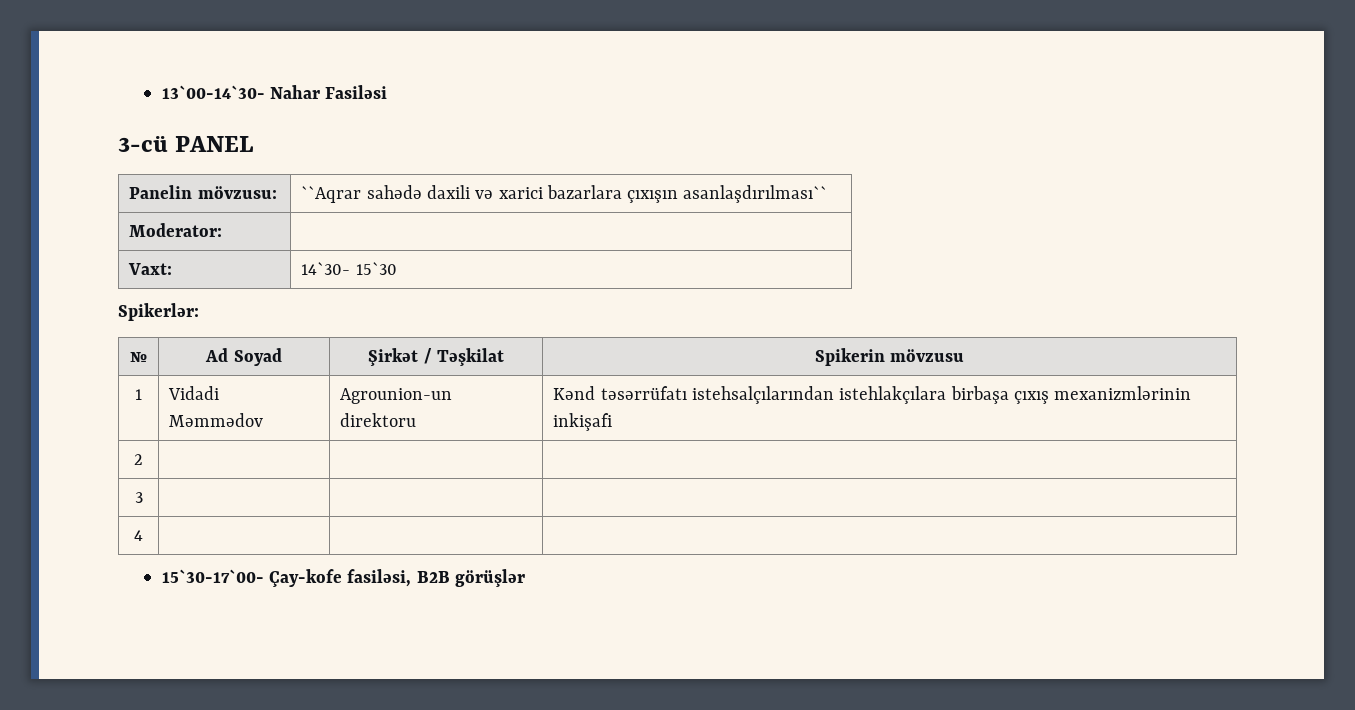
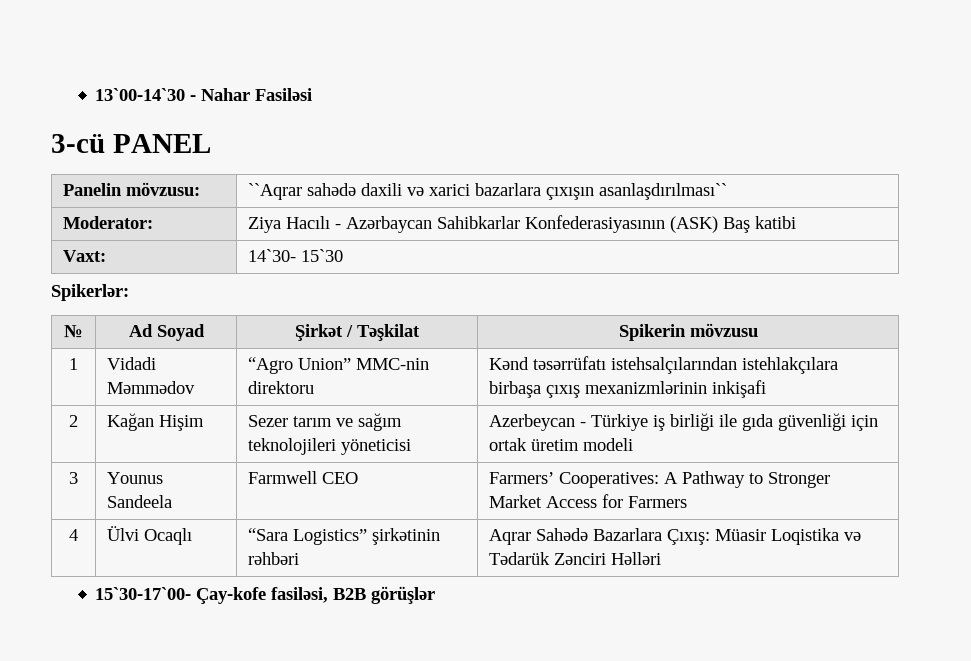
[161,85,265,99] 13`00-14`30- -> [95,88,197,101] 13`00-14`30 -
(223, 230) none -> [248,215,797,233] Ziya Hacılı - Azərbaycan Sahibkarlar Konfederasiyasının (ASK) Baş katibi
[340,388,453,404] Agrounion-un -> [248,357,430,374] “Agro Union” MMC-nin
[134,492,143,503] [134,530,143,541] | | // 3 | | | // 4 | | | -> [107,413,205,431] [248,413,403,431] [248,438,412,455] [489,413,879,431] [489,438,634,451] [69,472,78,484] [107,472,164,484] [107,495,173,508] [248,471,359,484] [489,471,831,488] [489,494,688,508] [69,529,78,541] [107,526,193,545] [248,528,441,545] [248,552,300,565] [489,528,862,545] [489,552,662,565] Kağan Hişim | Sezer tarım ve sağım teknolojileri yöneticisi | Azerbeycan - Türkiye iş birliği ile gıda güvenliği için ortak üretim modeli // 3 | Younus Sandeela | Farmwell CEO | Farmers’ Cooperatives: A Pathway to Stronger Market Access for Farmers // 4 | Ülvi Ocaqlı | “Sara Logistics” şirkətinin rəhbəri | Aqrar Sahədə Bazarlara Çıxış: Müasir Loqistika və Tədarük Zənciri Həlləri

